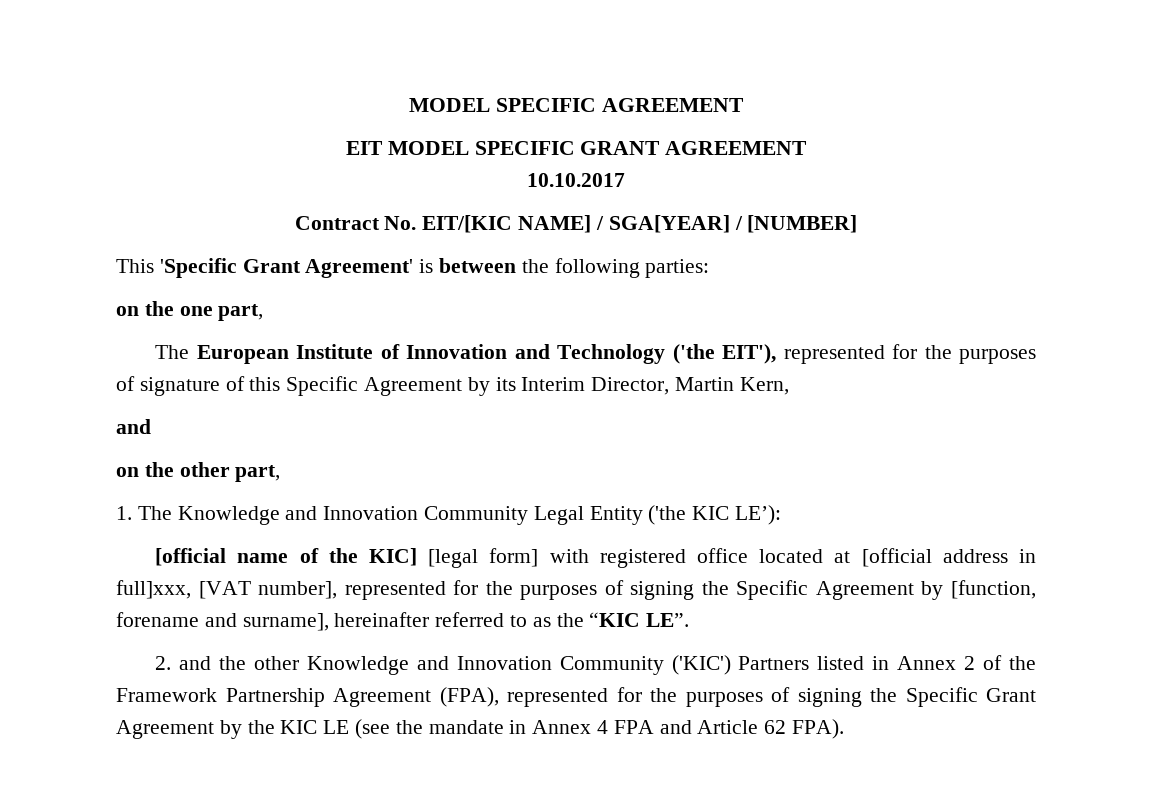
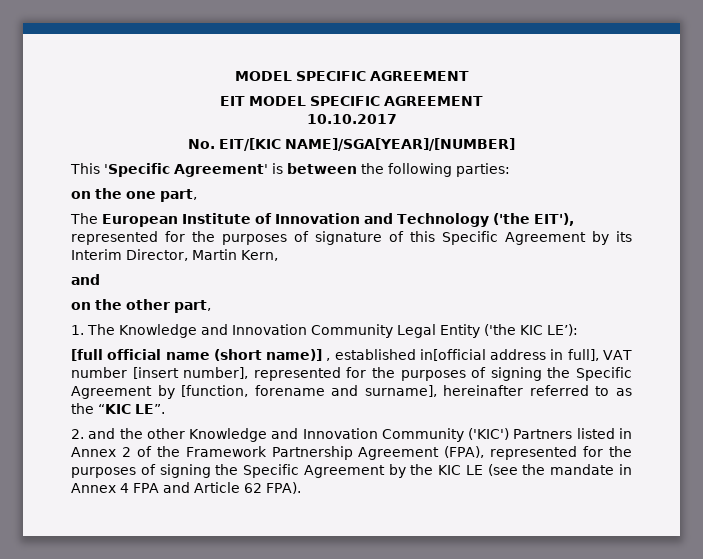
[580,141,661,155] GRANT -> (380, 101) none
[294,216,380,230] Contract -> (397, 119) none
[518,215,858,233] NAME] / SGA[YEAR] / [NUMBER] -> [285,138,515,151] NAME]/SGA[YEAR]/[NUMBER]
[242,259,301,273] Grant -> (170, 170) none
[155,548,1037,568] [116,580,251,599] [official name of the KIC] [legal form] with registered office located at [official address in full]xxx, [VAT -> [71,349,633,361] [71,367,179,379] [full official name (short name)] , established in[official address in full], VAT number [insert
[986,688,1036,702] Grant -> (300, 471) none

